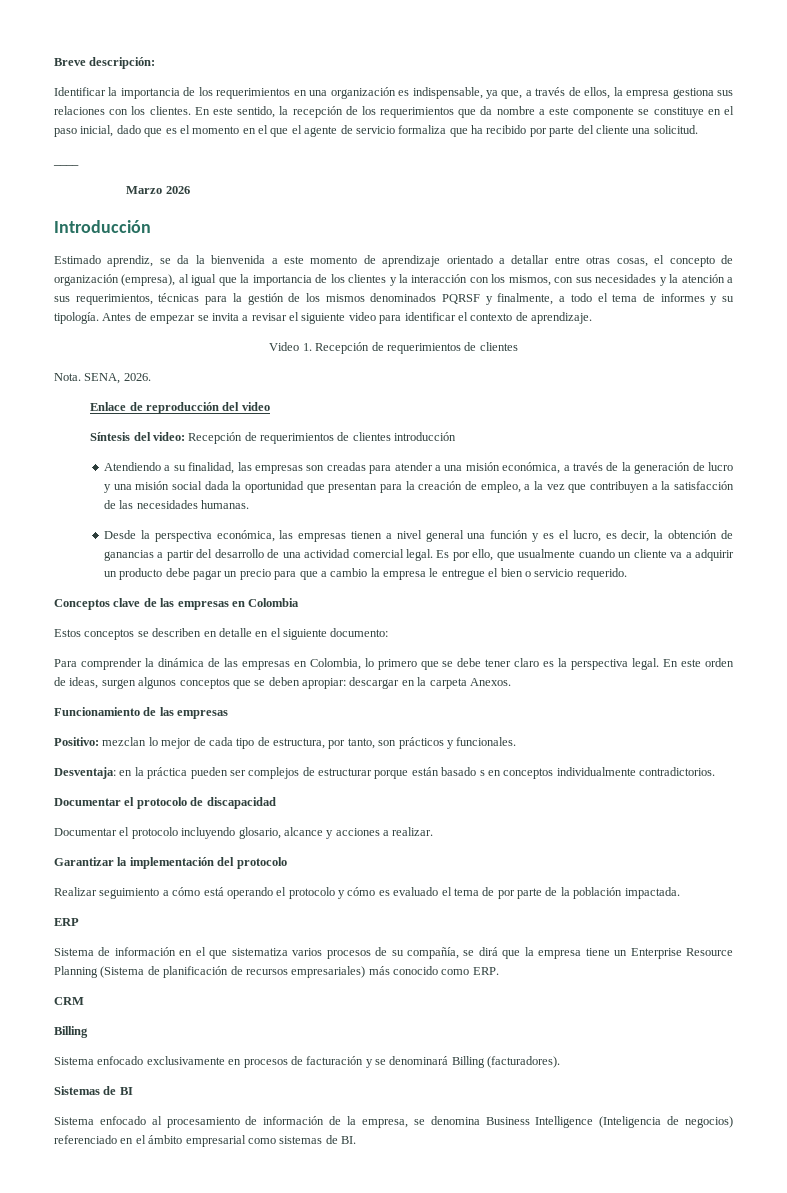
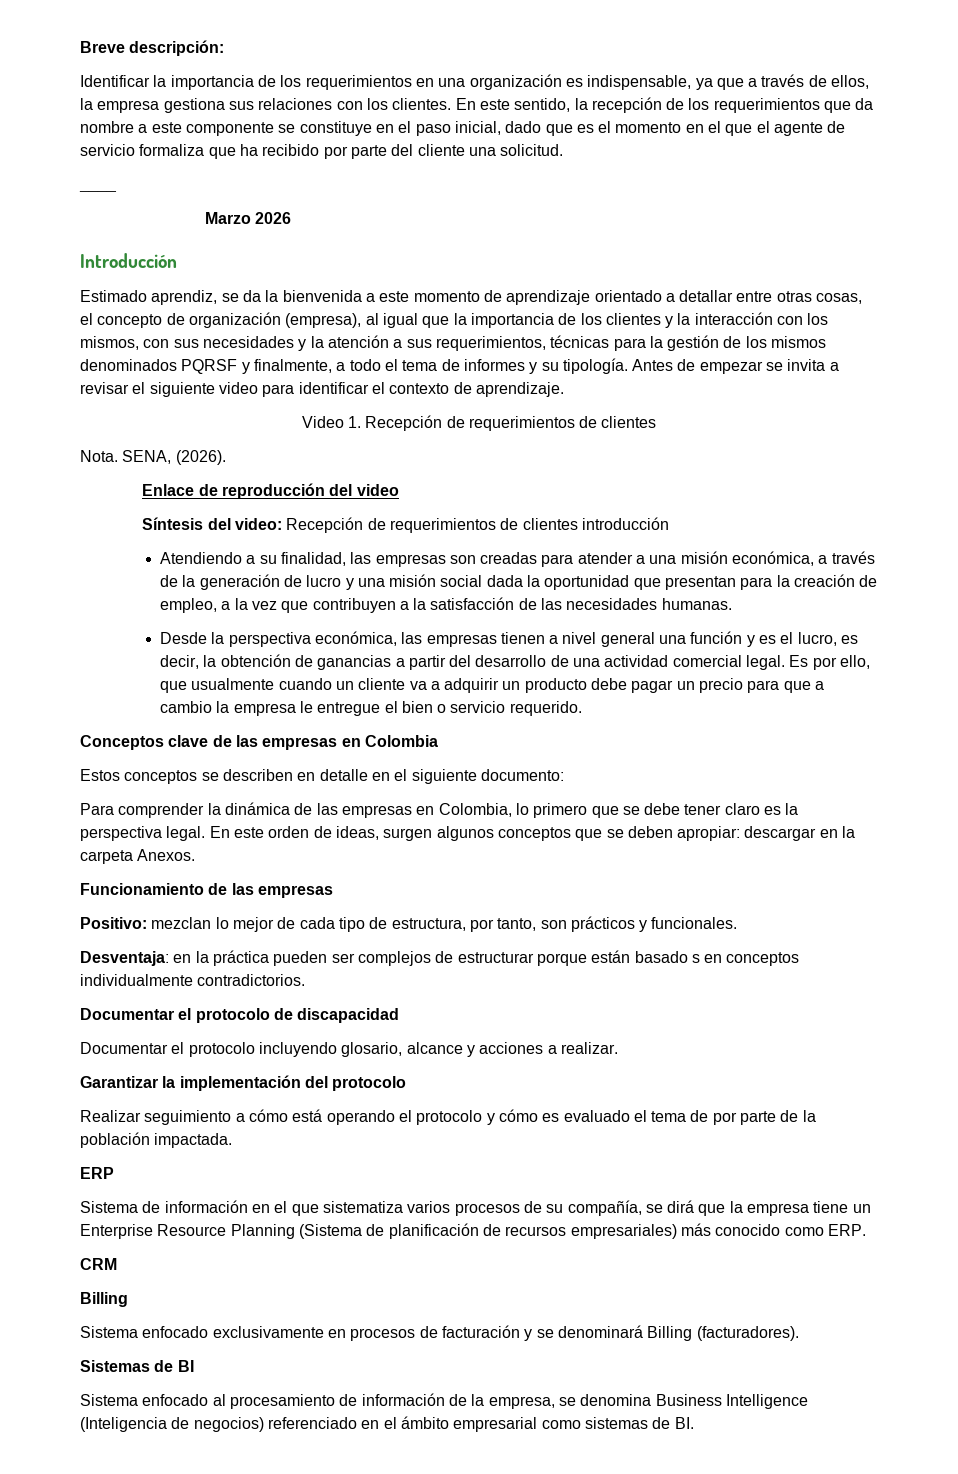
[501,90,523,99] que, -> [716,78,744,90] que
[123,373,151,381] 2026. -> [175,450,226,465] (2026).

